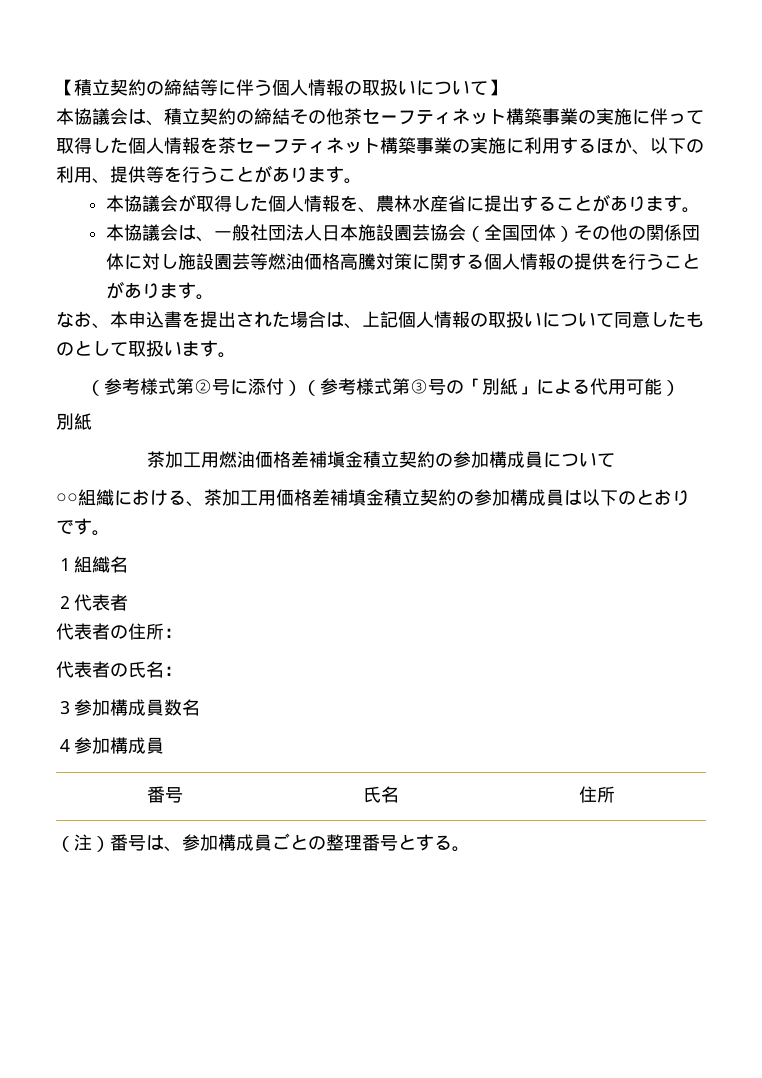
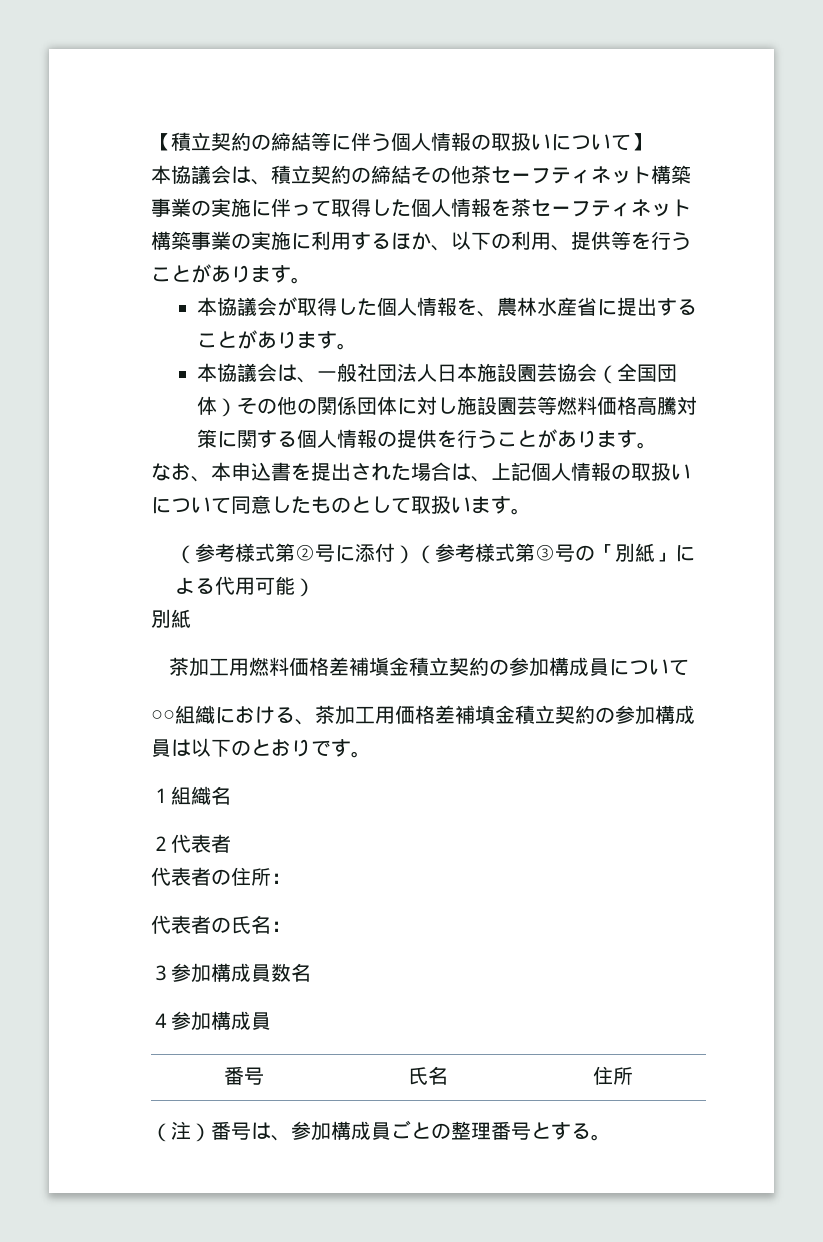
[285,253,304,270] 油 -> [576,396,597,415] 料
[237,451,255,468] 油 -> [268,657,289,676] 料

